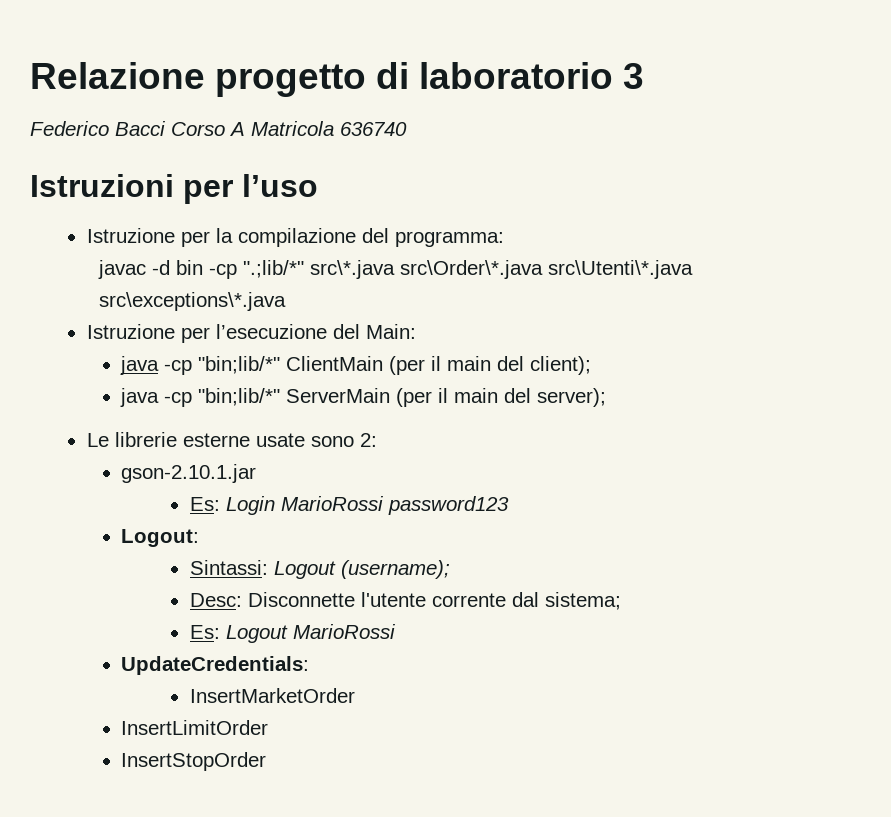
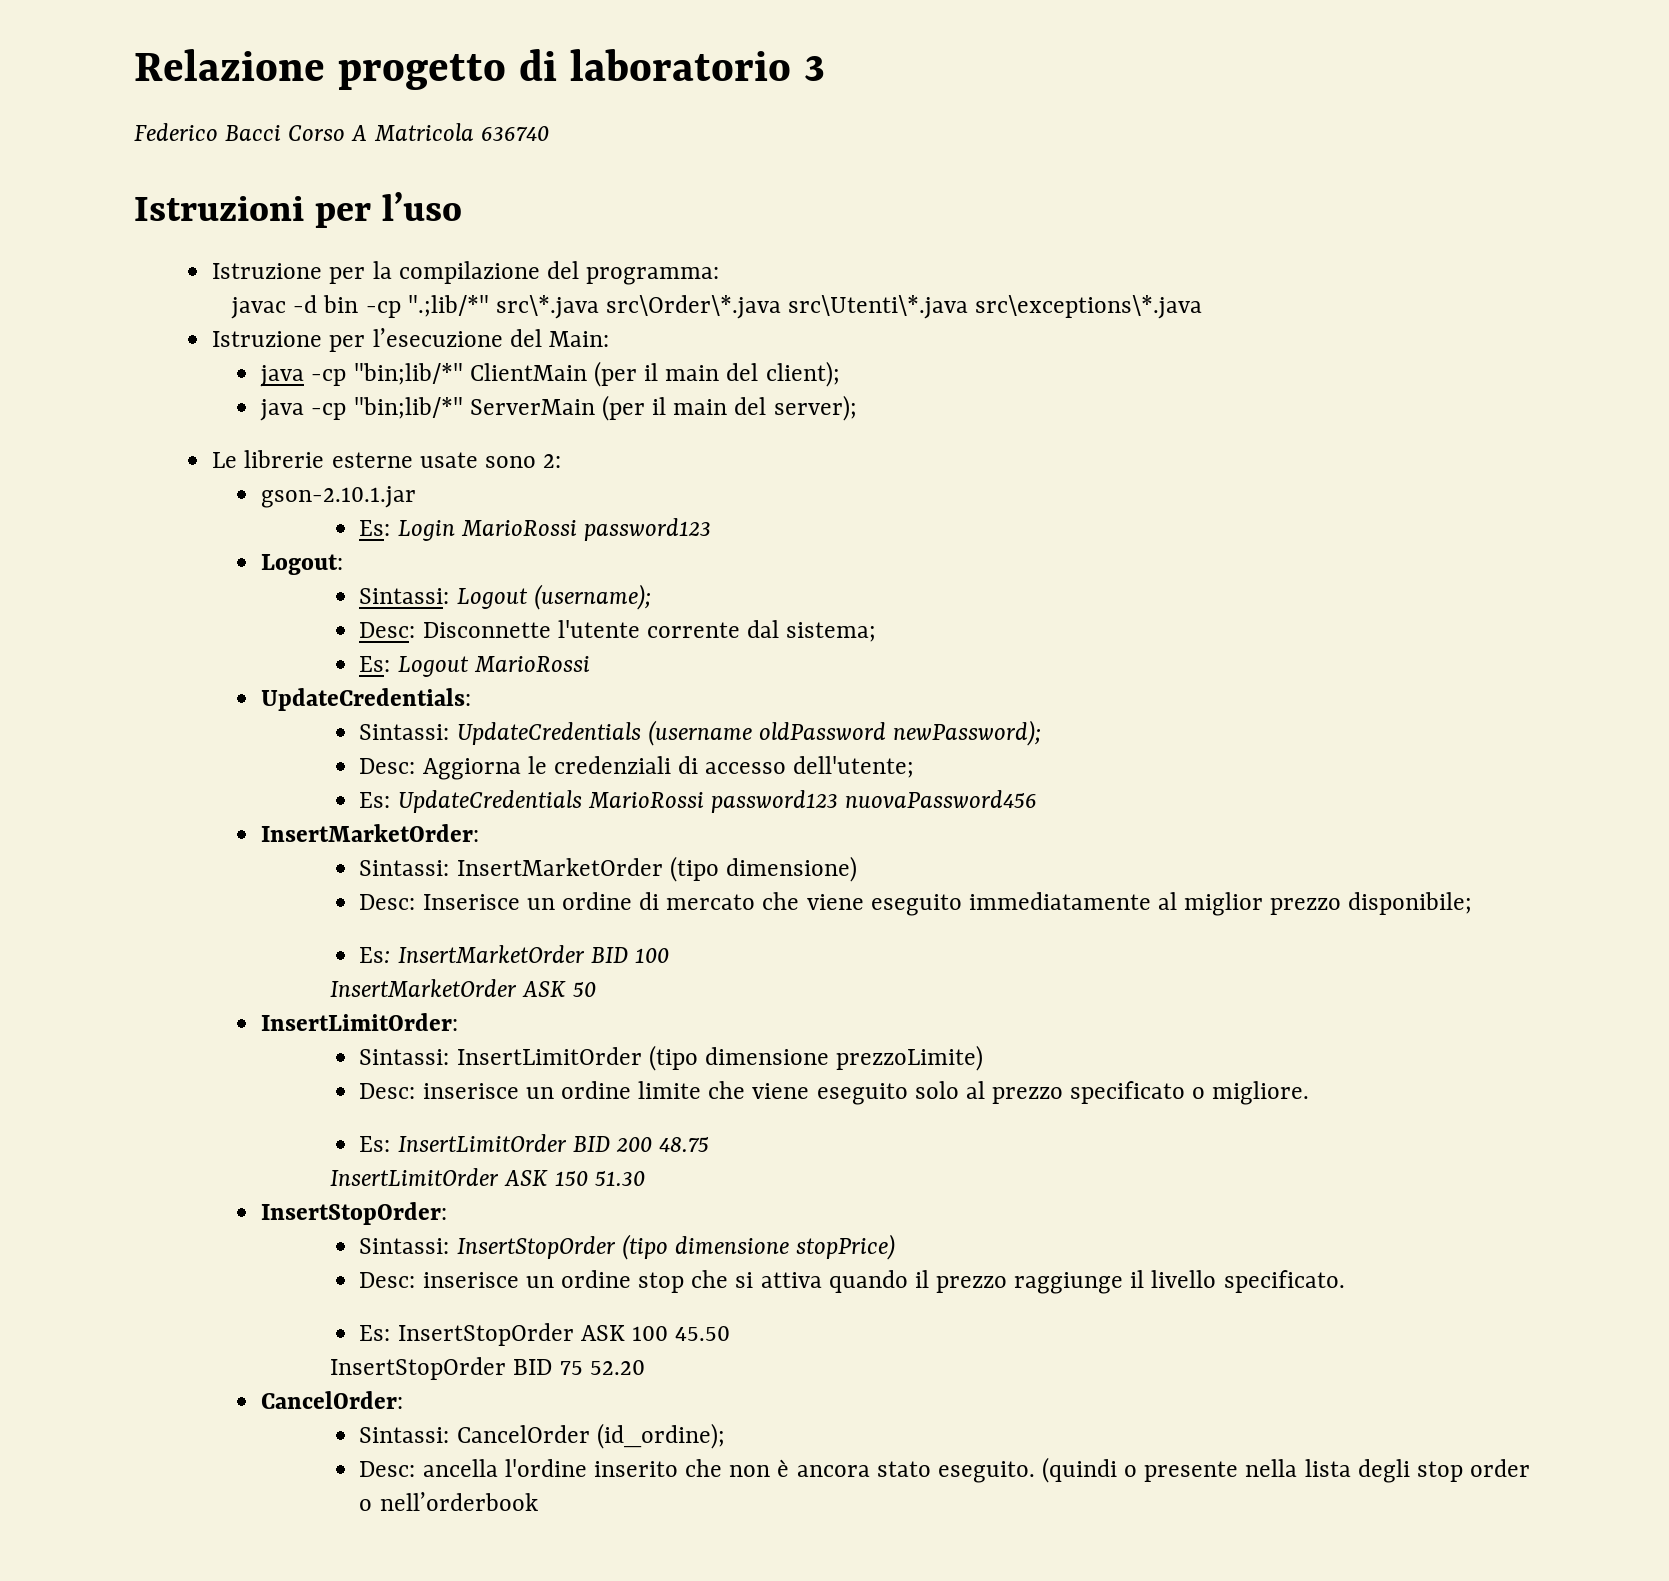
[189,688,355,703] [121,720,269,735] [121,752,267,771] InsertMarketOrder // InsertLimitOrder // InsertStopOrder -> [359,720,1042,746] [359,756,915,780] [359,790,1038,813] [261,824,480,842] [359,856,857,882] [359,892,1473,916] [359,945,669,963] [330,979,596,997] [261,1013,459,1031] [359,1045,984,1071] [359,1081,1310,1105] [359,1134,710,1152] [330,1168,645,1186] [261,1202,448,1225] [359,1234,896,1260] [359,1270,1345,1294] [359,1323,731,1346] [330,1357,645,1380] [261,1391,404,1409] [359,1423,725,1449] [359,1457,1531,1483] [359,1492,538,1511] Sintassi: UpdateCredentials (username oldPassword newPassword); // Desc: Aggiorna le credenziali di accesso dell'utente; // Es: UpdateCredentials MarioRossi password123 nuovaPassword456 // InsertMarketOrder: // Sintassi: InsertMarketOrder (tipo dimensione) // Desc: Inserisce un ordine di mercato che viene eseguito immediatamente al miglior prezzo disponibile; // Es: InsertMarketOrder BID 100 // InsertMarketOrder ASK 50 // InsertLimitOrder: // Sintassi: InsertLimitOrder (tipo dimensione prezzoLimite) // Desc: inserisce un ordine limite che viene eseguito solo al prezzo specificato o migliore. // Es: InsertLimitOrder BID 200 48.75 // InsertLimitOrder ASK 150 51.30 // InsertStopOrder: // Sintassi: InsertStopOrder (tipo dimensione stopPrice) // Desc: inserisce un ordine stop che si attiva quando il prezzo raggiunge il livello specificato. // Es: InsertStopOrder ASK 100 45.50 // InsertStopOrder BID 75 52.20 // CancelOrder: // Sintassi: CancelOrder (id_ordine); // Desc: ancella l'ordine inserito che non è ancora stato eseguito. (quindi o presente nella lista degli stop order o nell’orderbook

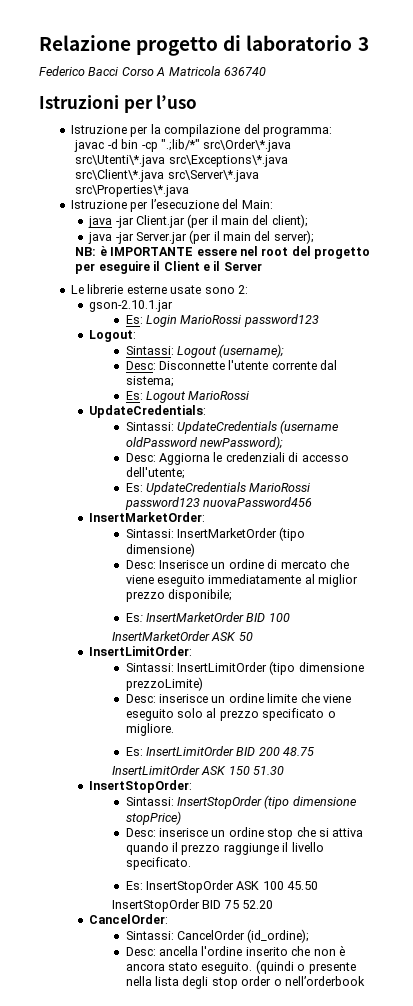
[495,295,599,319] src\*.java -> (200, 145) none
[975,295,1203,319] src\exceptions\*.java -> [168,155,288,167] [75,169,259,182] [75,185,190,197] src\Exceptions\*.java src\Client\*.java src\Server\*.java src\Properties\*.java
[311,363,587,386] -cp "bin;lib/*" ClientMain -> [115,215,185,228] -jar Client.jar
[311,397,595,420] -cp "bin;lib/*" ServerMain -> [115,232,187,244] -jar Server.jar
(857, 408) none -> [75,246,371,259] [75,261,262,274] // NB: è IMPORTANTE essere nel root del progetto per eseguire il Client e il Server

